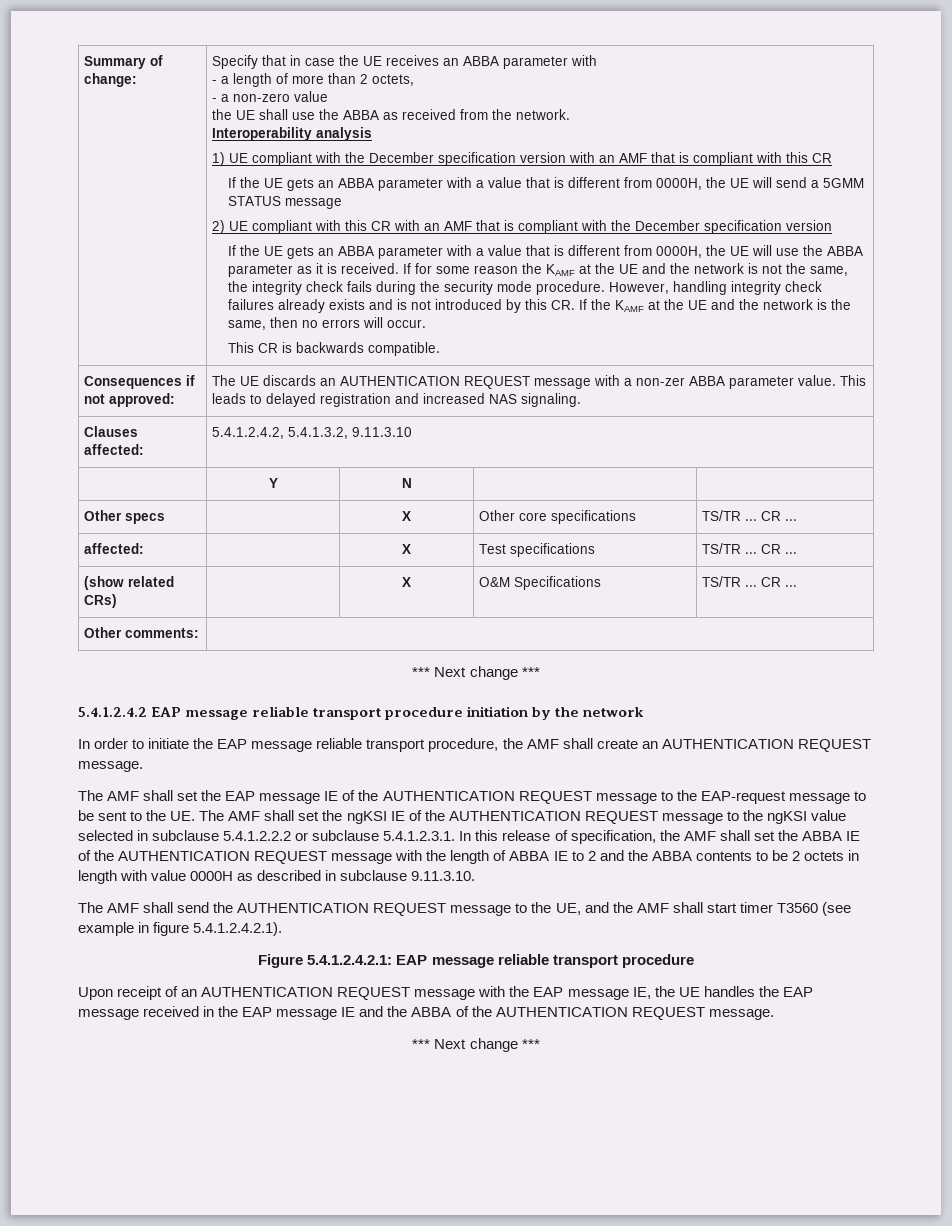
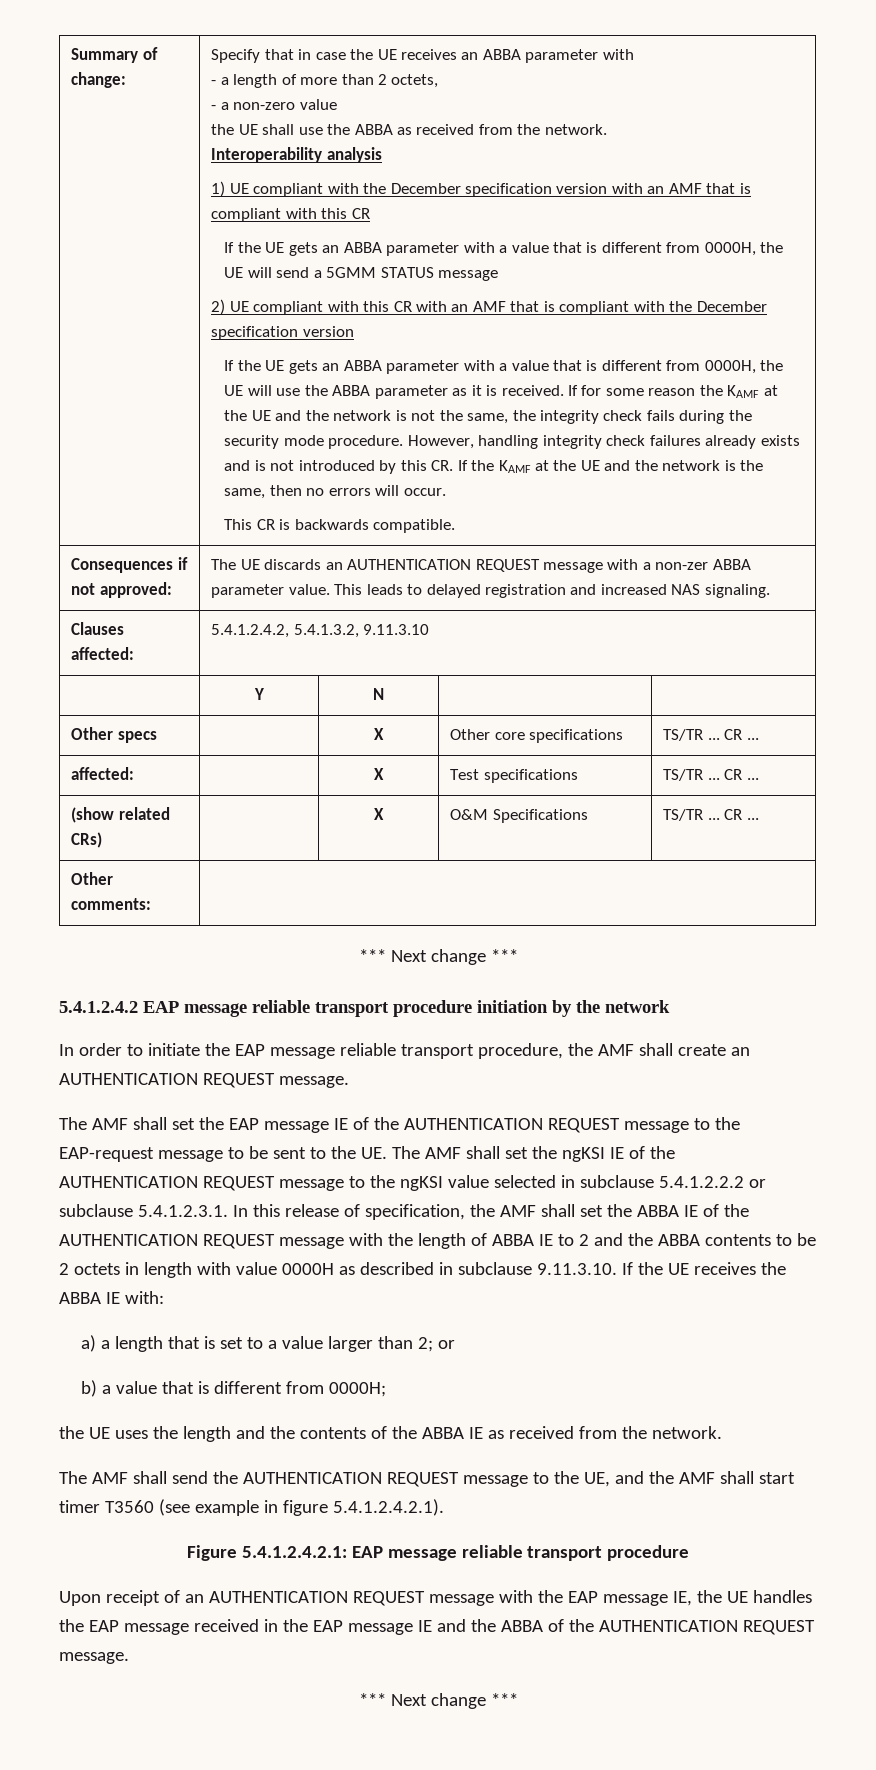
(476, 876) none -> [621,1262,786,1275] [59,1291,164,1304] [80,1335,455,1352] [80,1380,386,1397] [59,1426,722,1442] If the UE receives the ABBA IE with: // a) a length that is set to a value larger than 2; or // b) a value that is different from 0000H; // the UE uses the length and the contents of the ABBA IE as received from the network.

